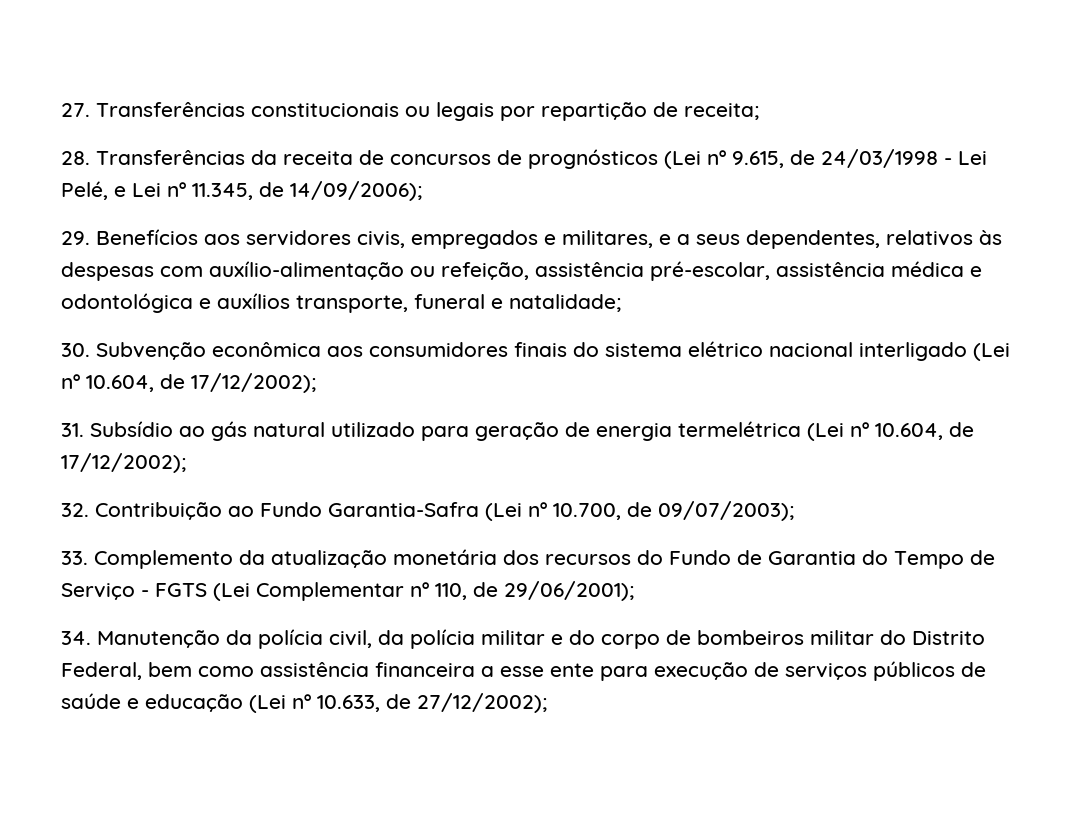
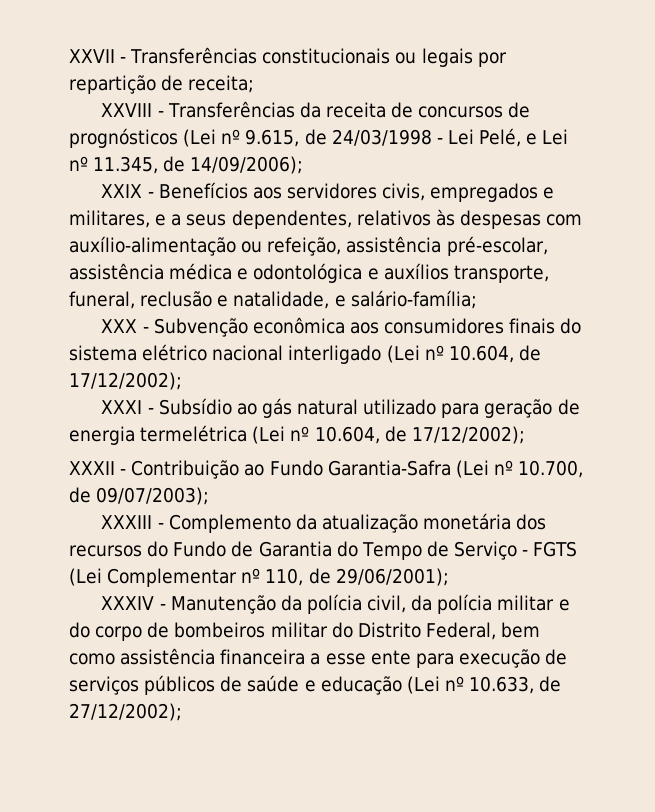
[61,103,90,117] 27. -> [69,49,127,63] XXVII -
[61,151,90,165] 28. -> [101,103,164,117] XXVIII -
[61,231,90,245] 29. -> [101,184,154,198] XXIX -
[414,294,621,312] [61,343,90,357] funeral e natalidade; // 30. -> [69,290,477,309] [101,319,149,333] funeral, reclusão e natalidade, e salário-família; // XXX -
[61,423,84,437] 31. -> [101,400,154,414] XXXI -
[61,503,89,517] 32. -> [69,461,127,475] XXXII -
[61,551,88,565] 33. -> [101,515,164,529] XXXIII -
[61,631,91,645] 34. -> [101,596,166,610] XXXIV -

